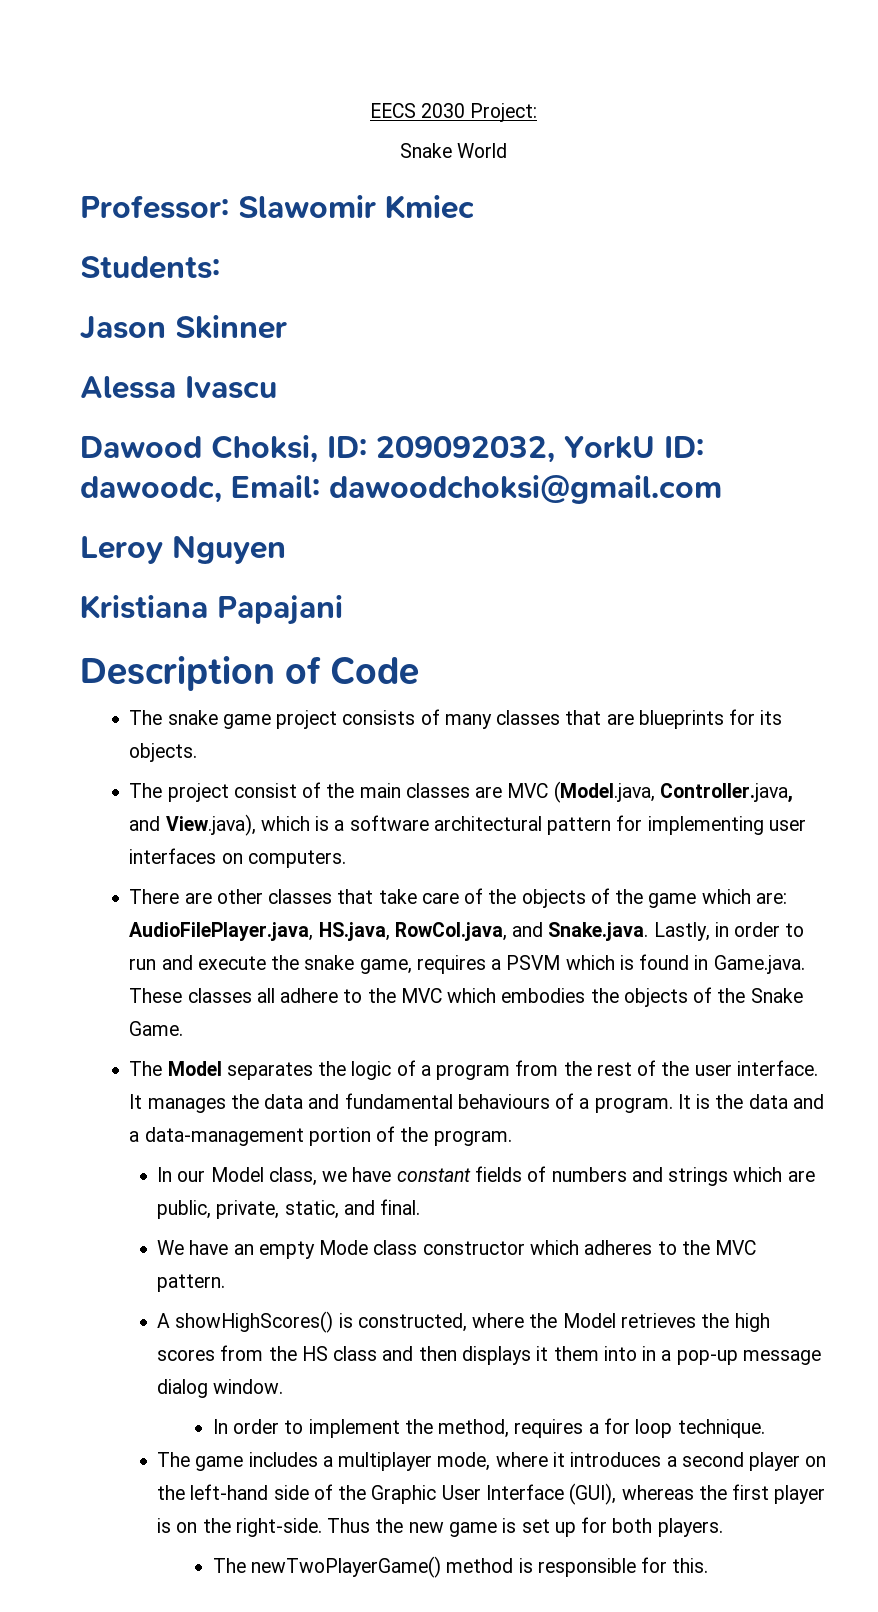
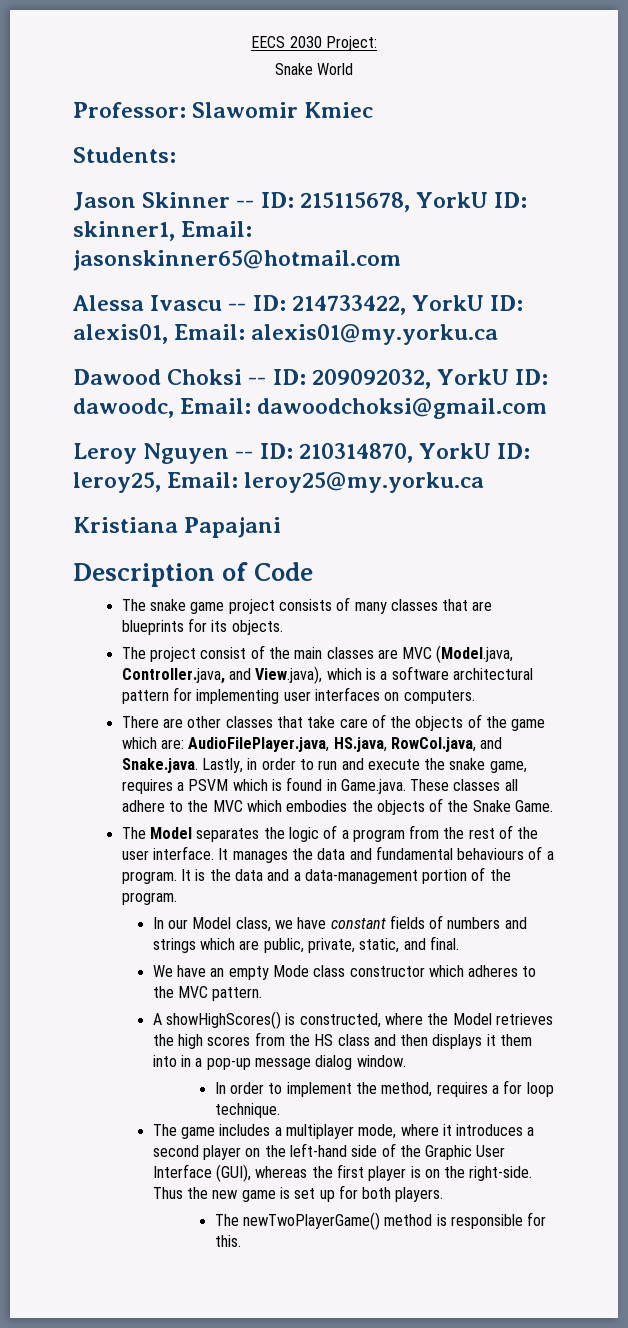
[80,376,277,399] // Alessa Ivascu -> [236,192,528,212] [73,221,253,241] [73,250,401,271] [72,295,524,315] [73,324,499,345] -- ID: 215115678, YorkU ID: skinner1, Email: jasonskinner65@hotmail.com // Alessa Ivascu -- ID: 214733422, YorkU ID: alexis01, Email: alexis01@my.yorku.ca
[211,435,318,463] Choksi, -> [167,369,267,385] Choksi --
(286, 549) none -> [235,443,531,463] [73,472,485,493] -- ID: 210314870, YorkU ID: leroy25, Email: leroy25@my.yorku.ca

